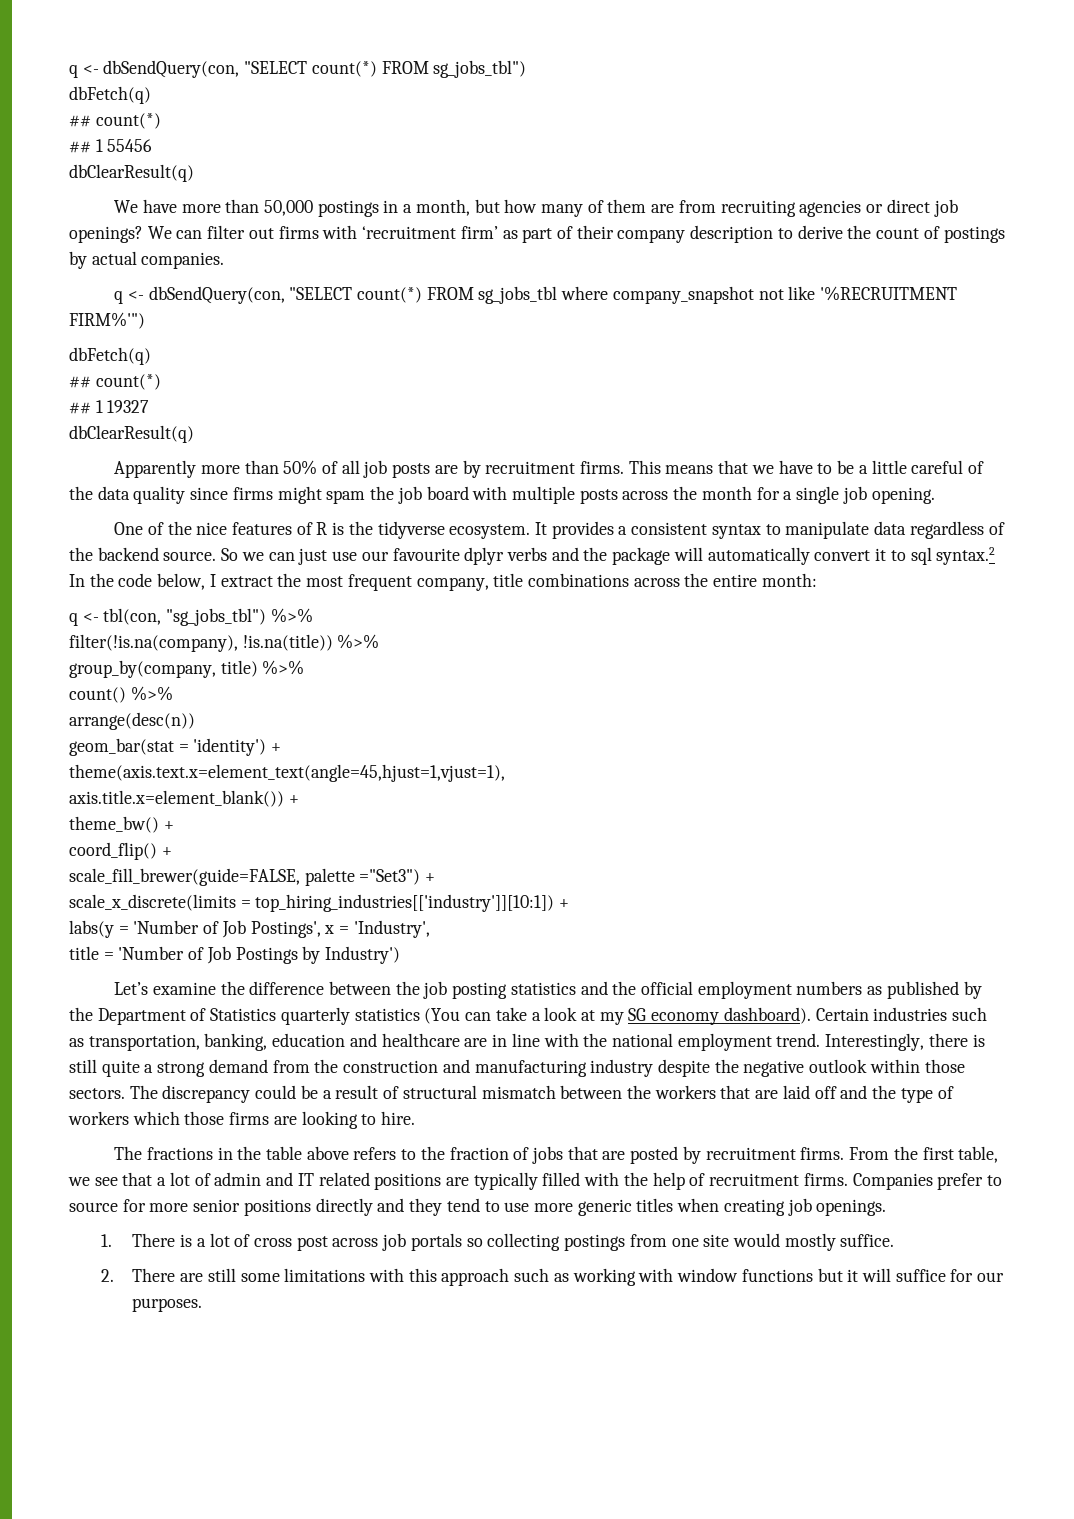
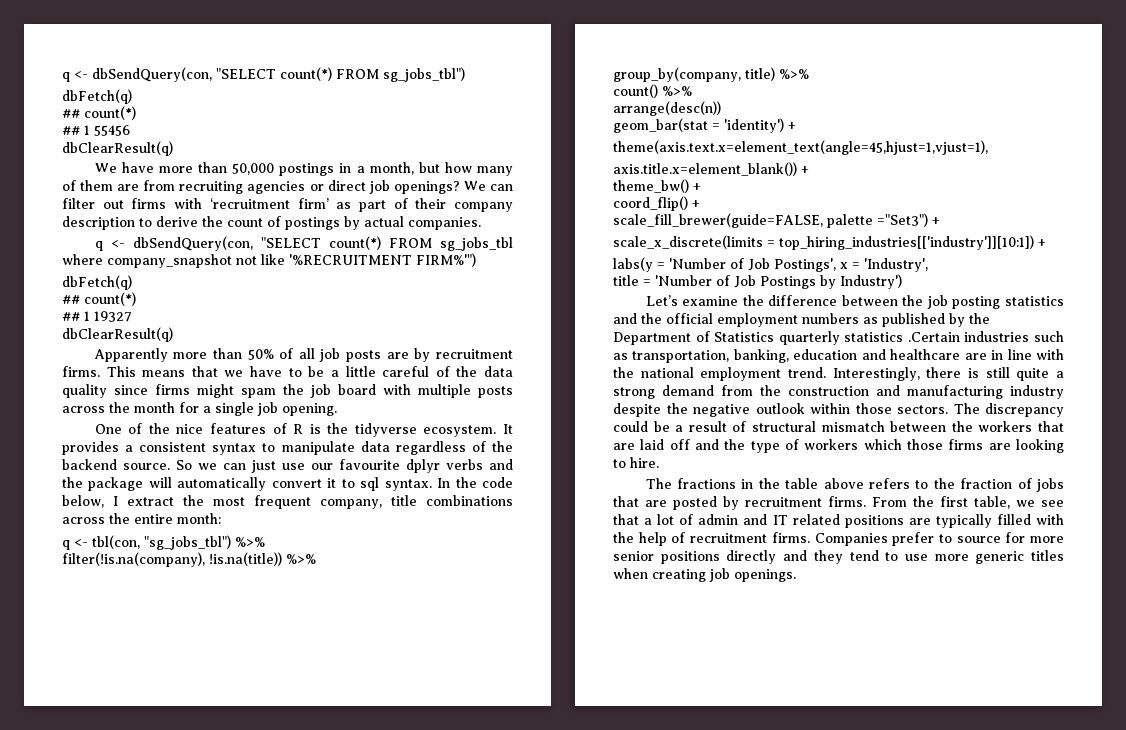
[936,547,996,565] syntax.2 -> [384,479,432,491] syntax.
[424,1007,869,1025] (You can take a look at my SG economy dashboard). Certain -> [907,332,960,342] .Certain
[100,1233,895,1251] [100,1268,1005,1286] [132,1298,203,1312] // 1. There is a lot of cross post across job portals so collecting postings from one site would mostly suffice. // 2. There are still some limitations with this approach such as working with window functions but it will suffice for our purposes. -> (796, 575) none

